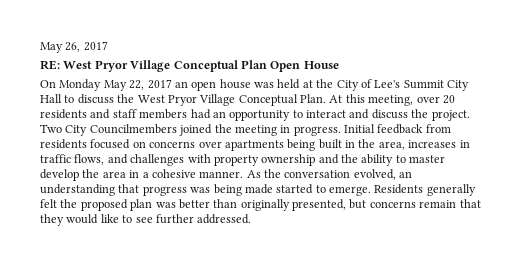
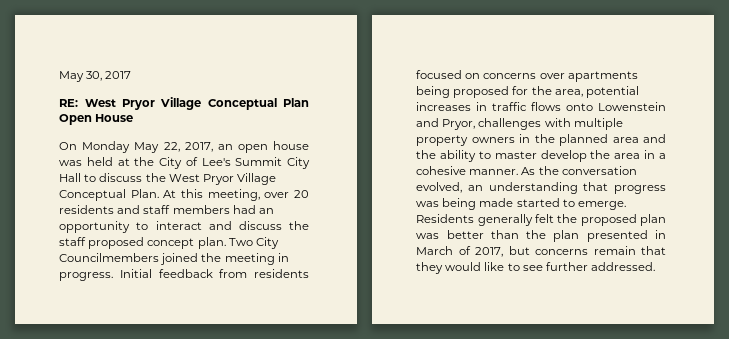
[40,42,81,53] May 26, -> [59,71,103,82] May 30,
[147,79,172,89] 2017 -> [184,142,213,152] 2017,
[431,110,470,121] project. -> [59,237,226,249] staff proposed concept plan.
[318,139,356,149] built in -> [453,86,529,98] proposed for
(405, 145) none -> [585,86,639,98] potential
[74,154,316,166] flows, and challenges with property ownership -> [531,102,666,111] [416,118,623,130] [416,134,639,146] flows onto Lowenstein and Pryor, challenges with multiple property owners in the planned area
[240,199,347,211] originally presented, -> [526,230,666,242] [416,246,504,257] the plan presented in March of 2017,

